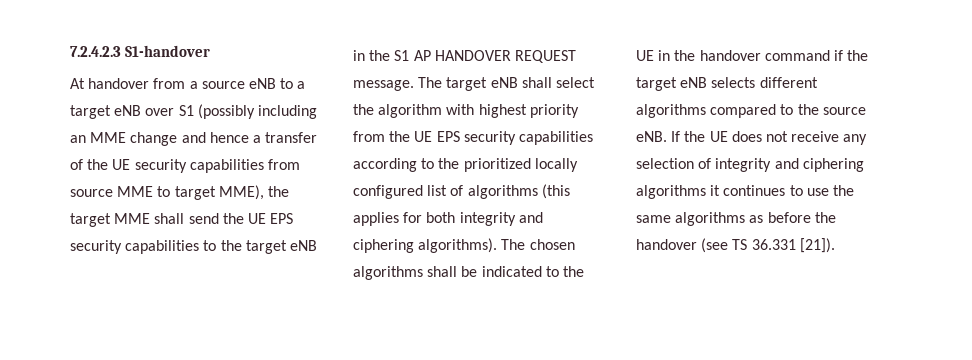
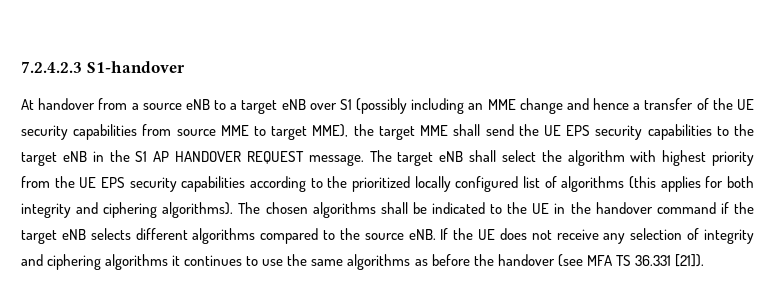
(729, 245) none -> [586,255,612,266] MFA

